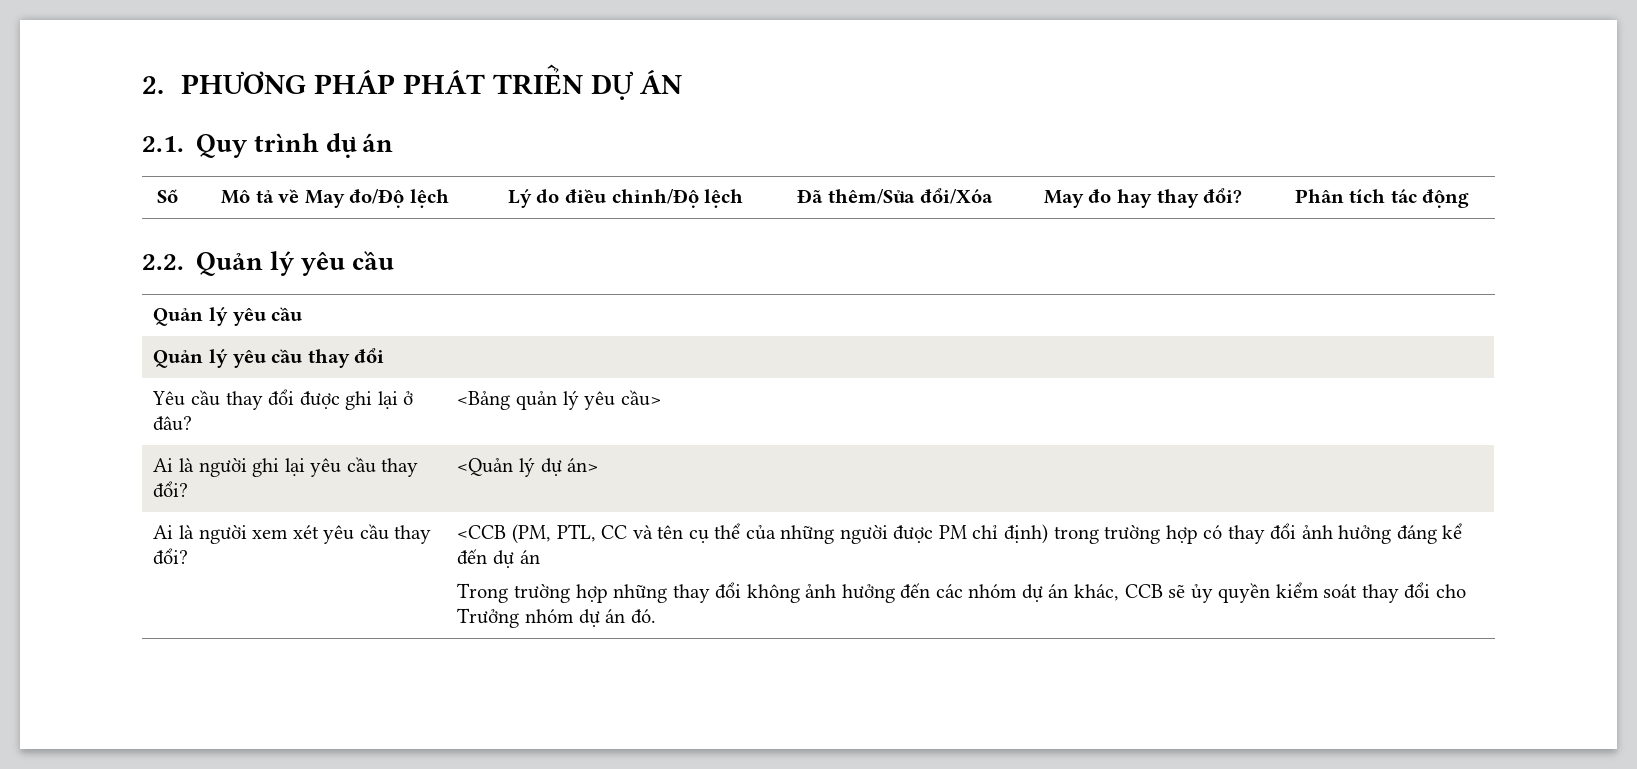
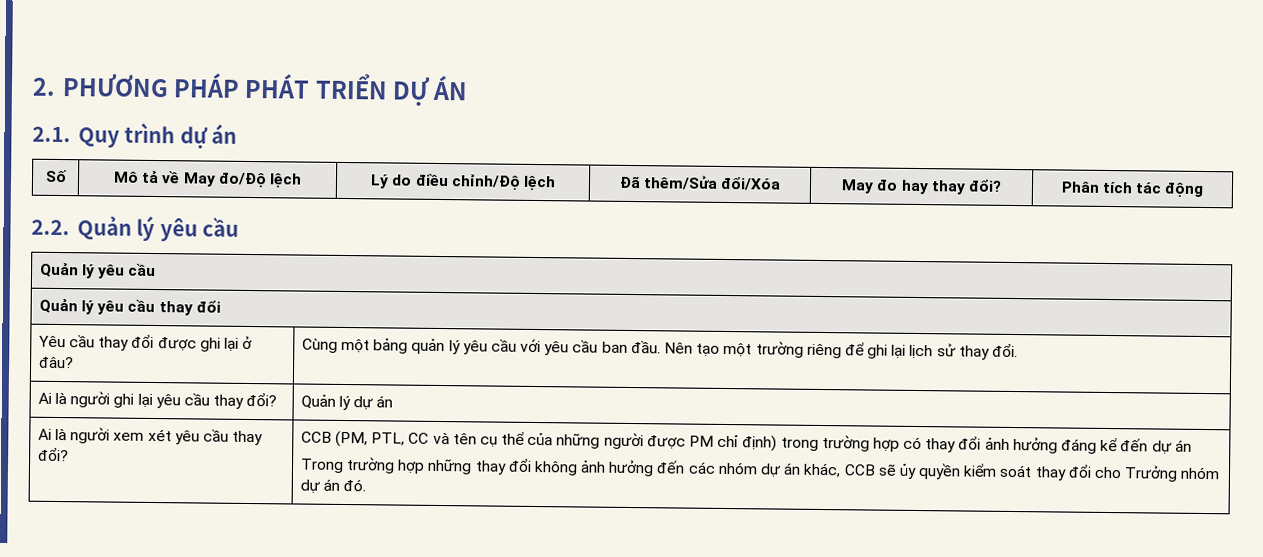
[457,390,661,410] <Bảng quản lý yêu cầu> -> [301,338,1019,360] Cùng một bảng quản lý yêu cầu với yêu cầu ban đầu. Nên tạo một trường riêng để ghi lại lịch sử thay đổi.
[457,458,514,476] <Quản -> [300,394,336,409] Quản
[567,458,599,472] án> -> [376,395,394,408] án
[457,525,507,539] <CCB -> [300,431,332,443] CCB

